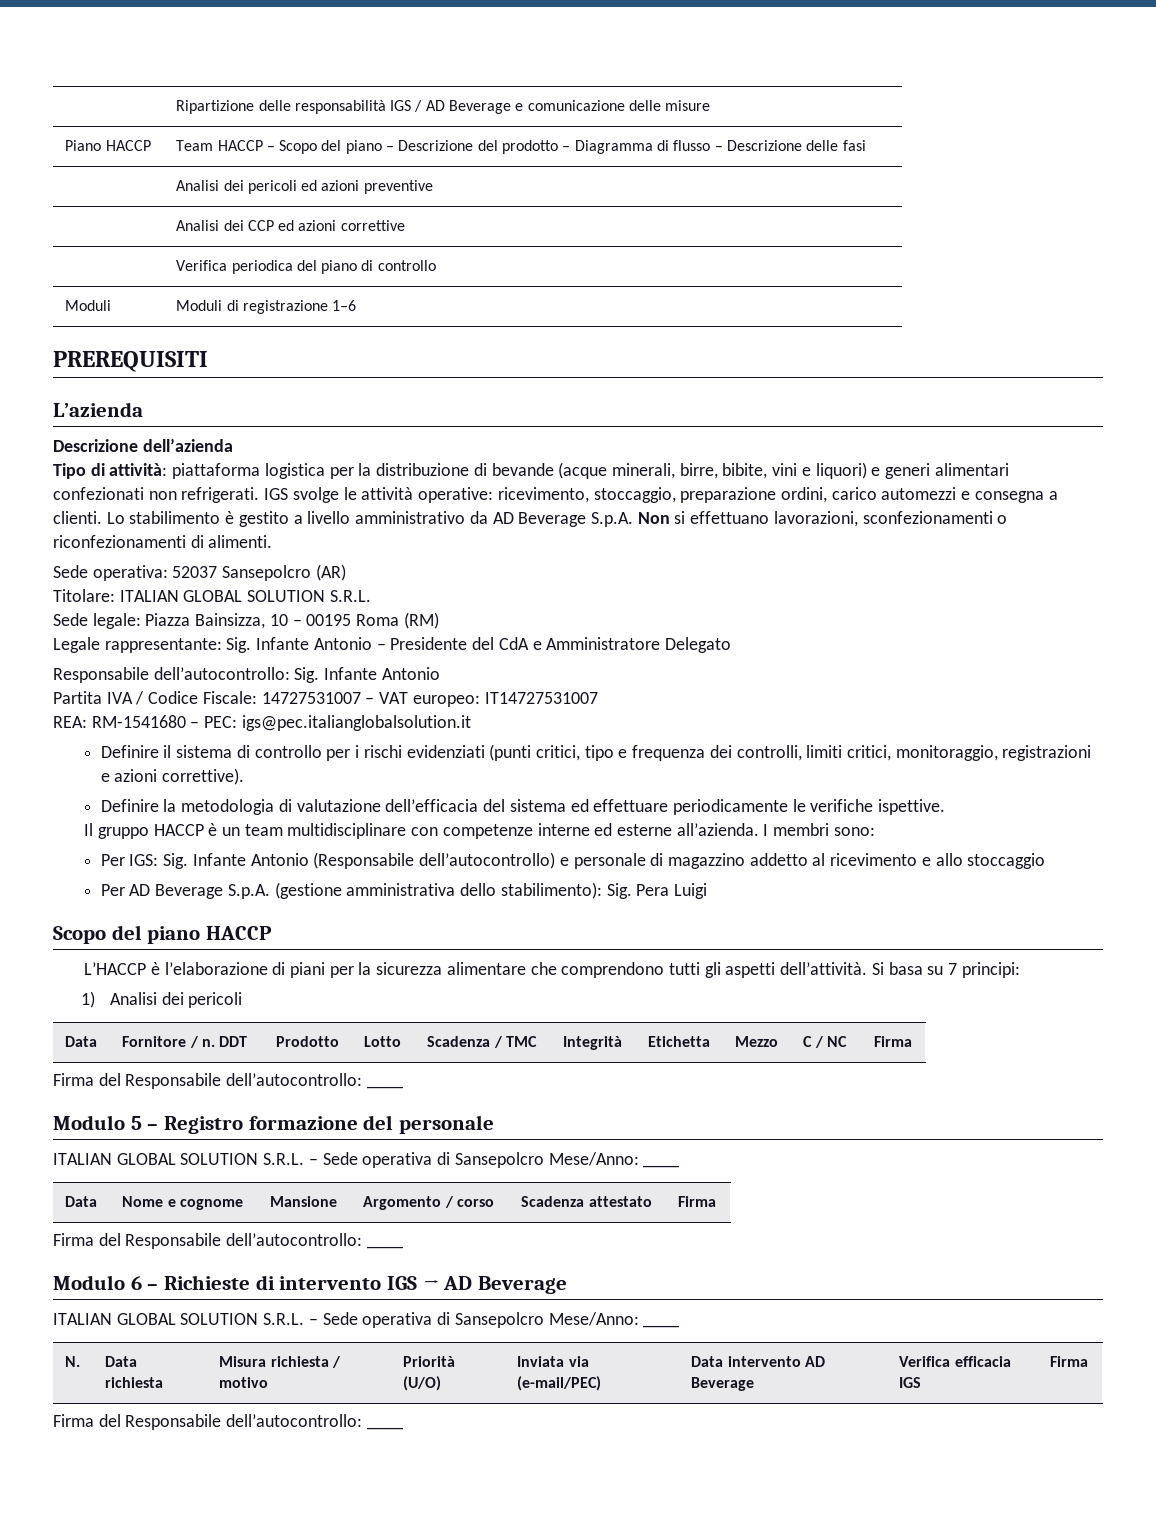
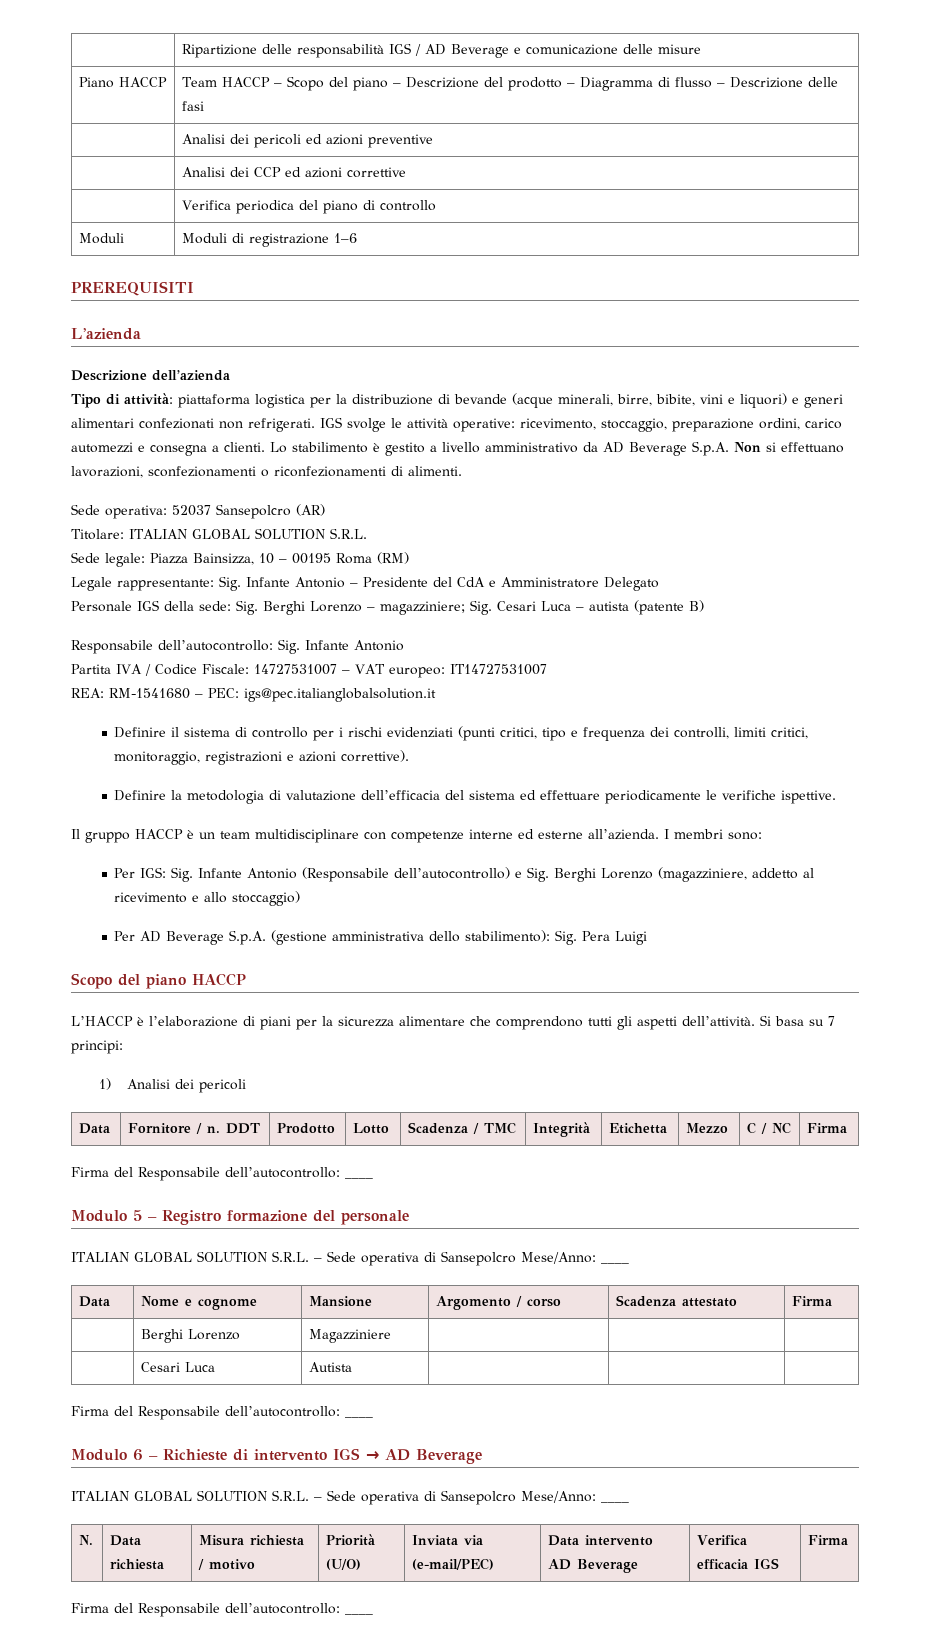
(731, 645) none -> [71,600,704,615] // Personale IGS della sede: Sig. Berghi Lorenzo – magazziniere; Sig. Cesari Luca – autista (patente B)
[573,853,745,869] personale di magazzino -> [527,867,748,882] Sig. Berghi Lorenzo (magazziniere,
[967,853,1046,869] stoccaggio -> [232,891,301,906] stoccaggio)
(717, 1201) none -> [141,1329,241,1343] [309,1329,392,1343] [141,1362,216,1372] [309,1362,353,1372] // | Berghi Lorenzo | Magazziniere | | | // | Cesari Luca | Autista | | |

